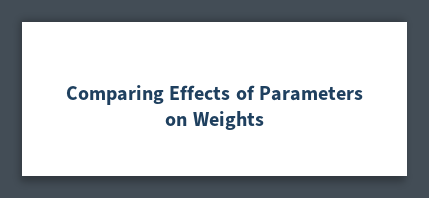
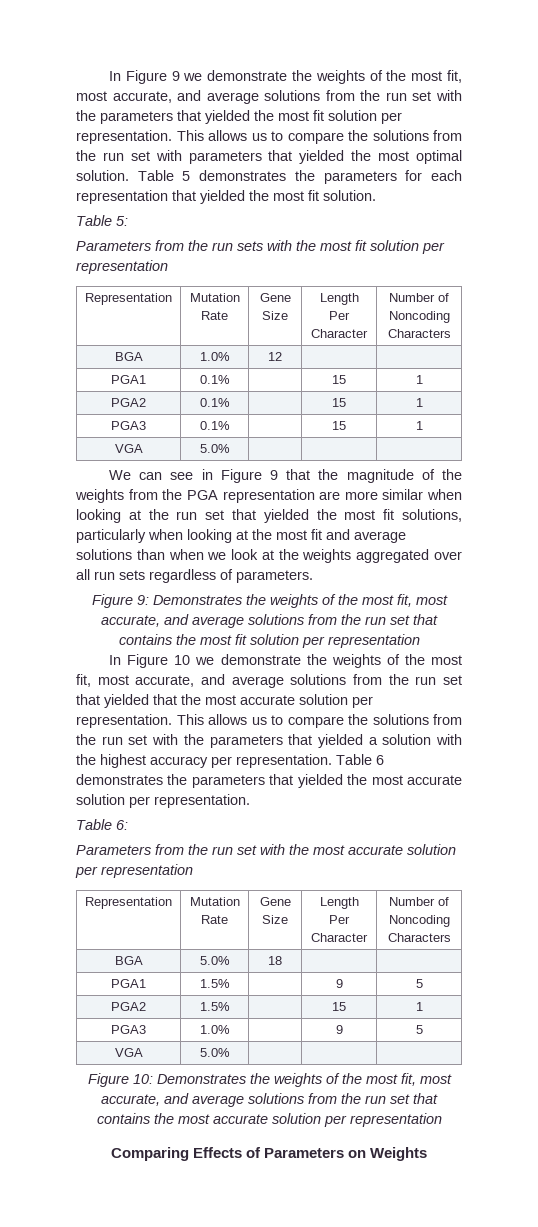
(65, 95) none -> [109,70,462,84] [76,90,462,104] [76,110,402,124] [76,130,462,144] [76,150,463,164] [76,170,463,184] [76,190,376,204] [76,215,128,226] [76,240,445,254] [76,260,168,274] [85,293,172,305] [189,293,240,302] [201,311,228,320] [259,293,291,302] [262,311,288,320] [319,293,359,305] [329,311,350,320] [311,329,368,338] [389,293,449,302] [388,311,450,323] [387,329,451,338] [114,352,143,361] [199,352,230,361] [268,352,282,361] [111,375,146,384] [199,375,230,384] [332,375,346,384] [415,375,423,384] [111,398,146,407] [199,398,230,407] [332,398,346,407] [415,398,423,407] [111,421,146,430] [199,421,230,430] [332,421,346,430] [415,421,423,430] [114,444,143,453] [199,444,230,453] [109,469,462,483] [75,489,462,503] [76,509,463,523] [76,529,406,543] [76,549,462,563] [76,569,313,583] [91,594,448,608] [101,614,438,628] [118,634,420,648] [109,654,462,668] [76,674,463,688] [76,694,373,708] [76,714,462,728] [76,734,462,748] [76,754,384,768] [76,774,462,788] [76,794,250,808] [76,819,128,830] [76,844,456,855] [75,864,193,878] [85,897,172,909] [189,897,240,906] [201,915,228,924] [259,897,291,906] [262,915,288,924] [319,897,359,909] [329,915,350,924] [311,933,368,942] [389,897,449,906] [388,915,450,927] [387,933,451,942] [114,956,143,965] [199,956,230,965] [268,956,282,965] [111,979,146,988] [199,979,230,988] [335,979,343,988] [415,979,423,988] [111,1002,146,1011] [199,1002,230,1011] [332,1002,346,1011] [415,1002,423,1011] [111,1025,146,1034] [199,1025,230,1034] [335,1025,343,1034] [415,1025,423,1034] [114,1048,143,1057] [199,1048,230,1057] [87,1073,452,1087] [101,1093,438,1107] [96,1113,442,1127] In Figure 9 we demonstrate the weights of the most fit, most accurate, and average solutions from the run set with the parameters that yielded the most fit solution per representation. This allows us to compare the solutions from the run set with parameters that yielded the most optimal solution. Table 5 demonstrates the parameters for each representation that yielded the most fit solution. // Table 5: // Parameters from the run sets with the most fit solution per representation // Representation | Mutation Rate | Gene Size | Length Per Character | Number of Noncoding Characters // BGA | 1.0% | 12 | | // PGA1 | 0.1% | | 15 | 1 // PGA2 | 0.1% | | 15 | 1 // PGA3 | 0.1% | | 15 | 1 // VGA | 5.0% | | | // We can see in Figure 9 that the magnitude of the weights from the PGA representation are more similar when looking at the run set that yielded the most fit solutions, particularly when looking at the most fit and average solutions than when we look at the weights aggregated over all run sets regardless of parameters. // Figure 9: Demonstrates the weights of the most fit, most accurate, and average solutions from the run set that contains the most fit solution per representation // In Figure 10 we demonstrate the weights of the most fit, most accurate, and average solutions from the run set that yielded that the most accurate solution per representation. This allows us to compare the solutions from the run set with the parameters that yielded a solution with the highest accuracy per representation. Table 6 demonstrates the parameters that yielded the most accurate solution per representation. // Table 6: // Parameters from the run set with the most accurate solution per representation // Representation | Mutation Rate | Gene Size | Length Per Character | Number of Noncoding Characters // BGA | 5.0% | 18 | | // PGA1 | 1.5% | | 9 | 5 // PGA2 | 1.5% | | 15 | 1 // PGA3 | 1.0% | | 9 | 5 // VGA | 5.0% | | | // Figure 10: Demonstrates the weights of the most fit, most accurate, and average solutions from the run set that contains the most accurate solution per representation //

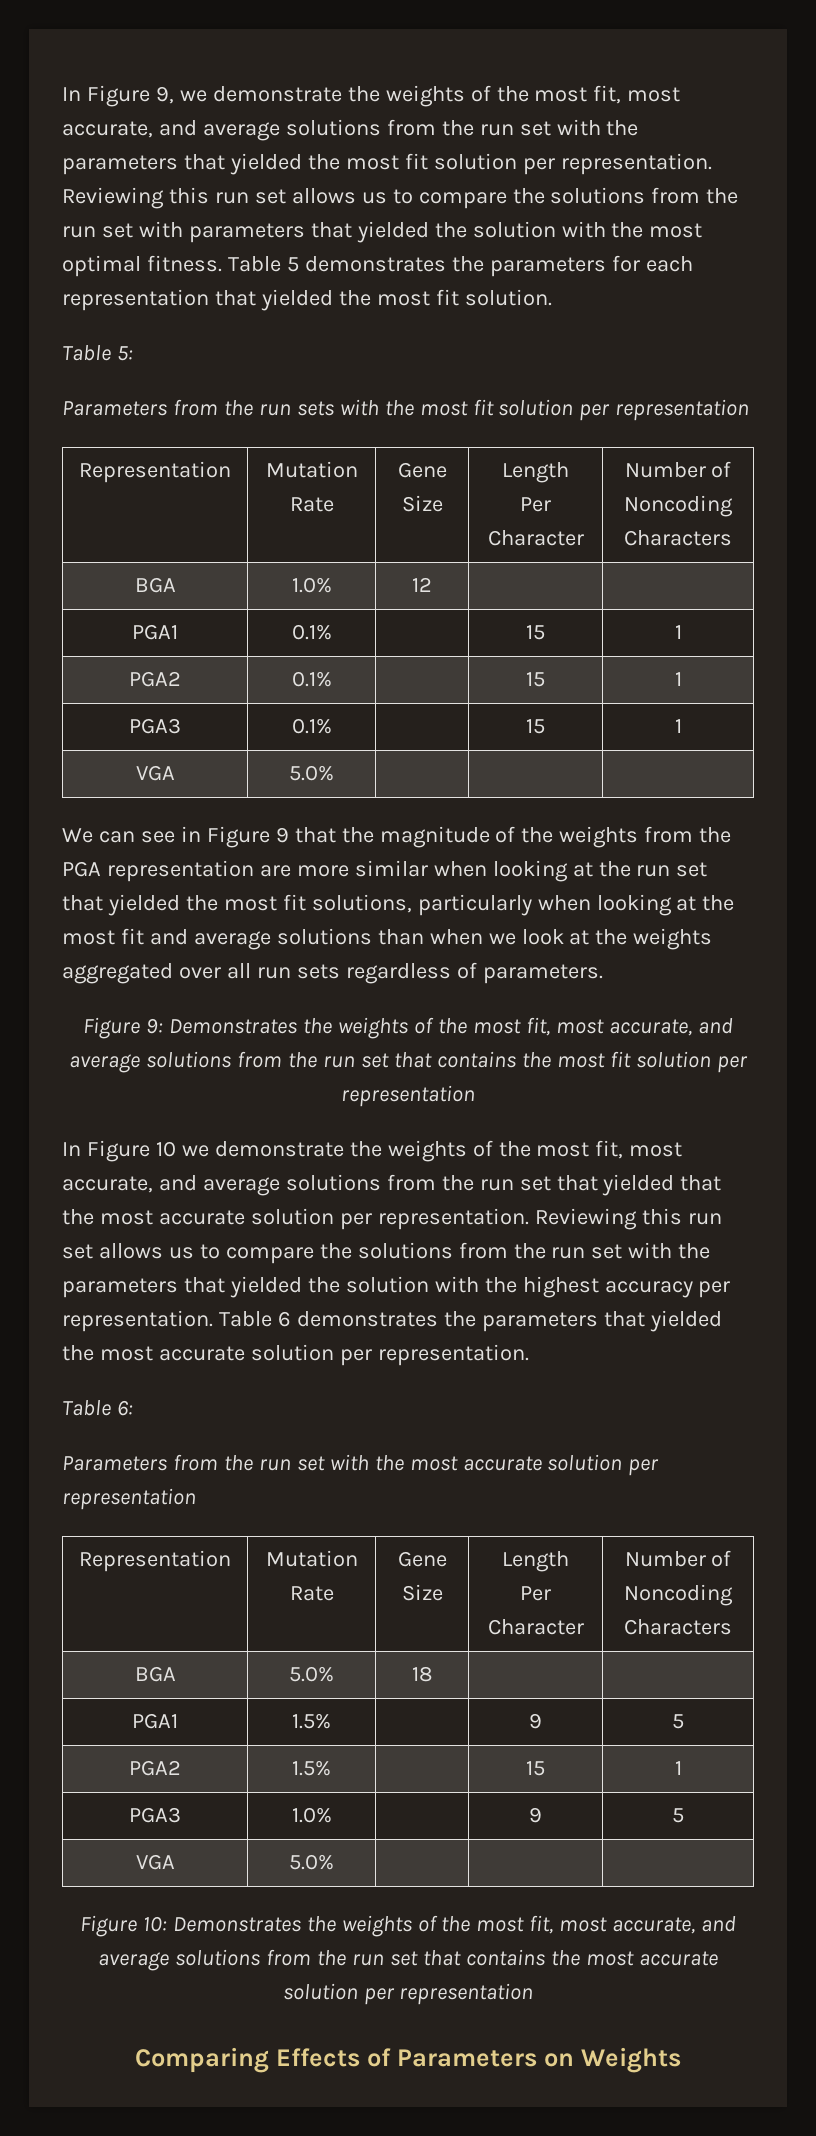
[109,70,180,84] In Figure 9 -> [62,85,174,107] In Figure 9,
[176,130,204,141] This -> [62,187,286,209] Reviewing this run set
(372, 155) none -> [472,221,644,238] solution with the
[76,170,129,181] solution. -> [146,255,222,272] fitness.
[176,714,204,725] This -> [534,1208,722,1230] [62,1244,93,1259] Reviewing this run set
[368,737,378,745] a -> [307,1277,340,1293] the

